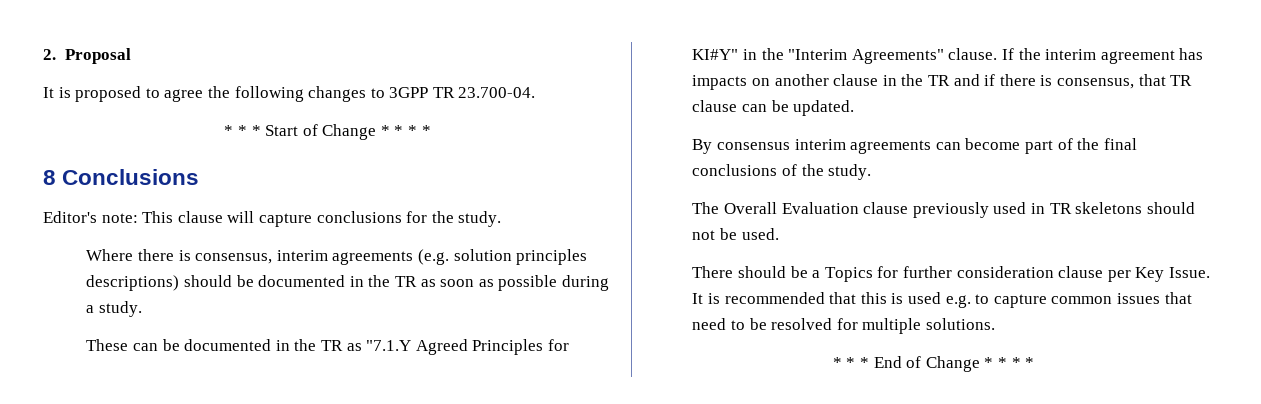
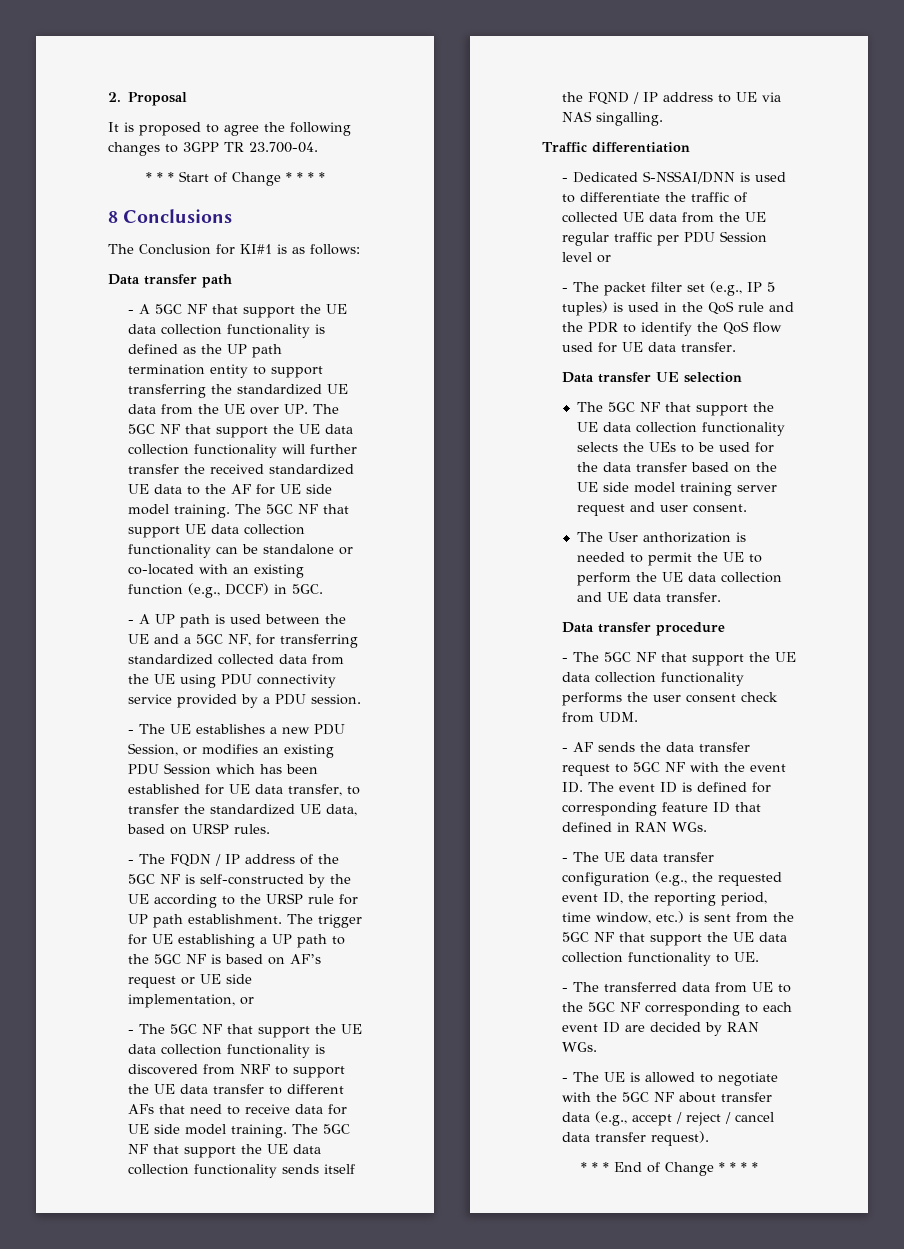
[43,211,502,227] [86,249,588,265] [86,275,609,291] [86,301,143,317] [86,339,569,355] [692,48,1204,64] [692,74,1193,90] [692,100,855,116] [692,138,1137,154] [692,164,872,180] [692,202,1195,218] [692,228,779,240] [692,266,1210,282] [692,292,1192,308] [692,318,995,334] Editor's note: This clause will capture conclusions for the study. // Where there is consensus, interim agreements (e.g. solution principles descriptions) should be documented in the TR as soon as possible during a study. // These can be documented in the TR as "7.1.Y Agreed Principles for KI#Y" in the "Interim Agreements" clause. If the interim agreement has impacts on another clause in the TR and if there is consensus, that TR clause can be updated. // By consensus interim agreements can become part of the final conclusions of the study. // The Overall Evaluation clause previously used in TR skeletons should not be used. // There should be a Topics for further consideration clause per Key Issue. It is recommended that this is used e.g. to capture common issues that need to be resolved for multiple solutions. -> [108,244,360,255] [108,274,232,288] [127,304,347,318] [127,324,325,338] [127,344,282,358] [127,364,323,378] [127,384,348,398] [127,404,339,415] [127,424,353,438] [127,444,357,458] [127,464,354,475] [127,484,332,495] [127,504,349,518] [127,524,305,538] [127,544,353,558] [127,564,304,578] [127,583,323,598] [127,614,346,628] [127,634,358,648] [127,654,344,665] [127,674,336,688] [127,694,361,708] [127,724,345,735] [127,743,334,758] [127,763,318,775] [127,784,360,796] [127,804,357,816] [126,823,270,835] [127,854,339,867] [127,874,351,888] [127,893,358,908] [127,914,362,928] [127,934,345,948] [127,954,321,965] [127,974,252,988] [127,994,254,1008] [127,1024,362,1038] [127,1044,325,1058] [127,1064,345,1078] [127,1084,344,1095] [127,1104,347,1115] [127,1124,350,1138] [127,1144,321,1158] [127,1164,355,1178] [561,92,781,105] [561,111,663,126] [542,142,690,153] [561,171,786,184] [561,192,747,203] [561,212,766,223] [561,231,767,246] [561,252,611,263] [561,281,775,296] [561,301,794,316] [561,321,782,336] [561,342,736,353] [561,372,742,383] [577,402,775,416] [577,422,786,436] [577,442,775,453] [577,462,778,473] [577,482,778,496] [577,502,748,516] [577,532,747,543] [577,552,763,566] [577,572,783,586] [577,592,722,602] [561,622,725,636] [561,652,796,666] [561,672,744,686] [561,692,778,706] [561,712,638,723] [561,742,750,752] [561,762,786,776] [561,782,771,793] [561,802,761,816] [561,822,707,832] [561,852,714,862] [561,871,782,886] [561,892,767,906] [561,911,794,924] [561,932,787,946] [561,952,759,966] [561,982,791,993] [561,1002,792,1016] [561,1022,759,1036] [561,1042,597,1052] [561,1072,778,1086] [561,1092,772,1103] [561,1111,774,1126] [561,1131,709,1146] The Conclusion for KI#1 is as follows: // Data transfer path // - A 5GC NF that support the UE data collection functionality is defined as the UP path termination entity to support transferring the standardized UE data from the UE over UP. The 5GC NF that support the UE data collection functionality will further transfer the received standardized UE data to the AF for UE side model training. The 5GC NF that support UE data collection functionality can be standalone or co-located with an existing function (e.g., DCCF) in 5GC. // - A UP path is used between the UE and a 5GC NF, for transferring standardized collected data from the UE using PDU connectivity service provided by a PDU session. // - The UE establishes a new PDU Session, or modifies an existing PDU Session which has been established for UE data transfer, to transfer the standardized UE data, based on URSP rules. // - The FQDN / IP address of the 5GC NF is self-constructed by the UE according to the URSP rule for UP path establishment. The trigger for UE establishing a UP path to the 5GC NF is based on AF’s request or UE side implementation, or // - The 5GC NF that support the UE data collection functionality is discovered from NRF to support the UE data transfer to different AFs that need to receive data for UE side model training. The 5GC NF that support the UE data collection functionality sends itself the FQND / IP address to UE via NAS singalling. // Traffic differentiation // - Dedicated S-NSSAI/DNN is used to differentiate the traffic of collected UE data from the UE regular traffic per PDU Session level or // - The packet filter set (e.g., IP 5 tuples) is used in the QoS rule and the PDR to identify the QoS flow used for UE data transfer. // Data transfer UE selection // The 5GC NF that support the UE data collection functionality selects the UEs to be used for the data transfer based on the UE side model training server request and user consent. // The User anthorization is needed to permit the UE to perform the UE data collection and UE data transfer. // Data transfer procedure // - The 5GC NF that support the UE data collection functionality performs the user consent check from UDM. // - AF sends the data transfer request to 5GC NF with the event ID. The event ID is defined for corresponding feature ID that defined in RAN WGs. // - The UE data transfer configuration (e.g., the requested event ID, the reporting period, time window, etc.) is sent from the 5GC NF that support the UE data collection functionality to UE. // - The transferred data from UE to the 5GC NF corresponding to each event ID are decided by RAN WGs. // - The UE is allowed to negotiate with the 5GC NF about transfer data (e.g., accept / reject / cancel data transfer request).

